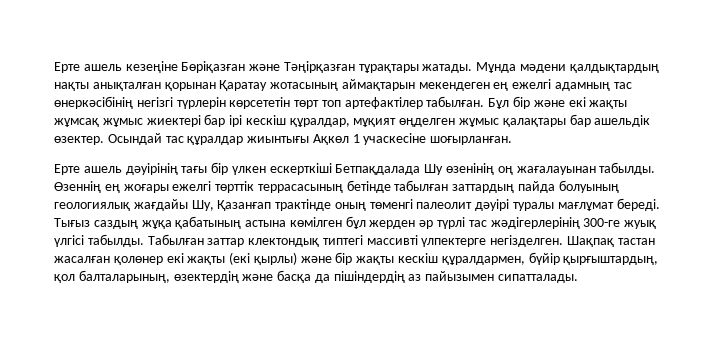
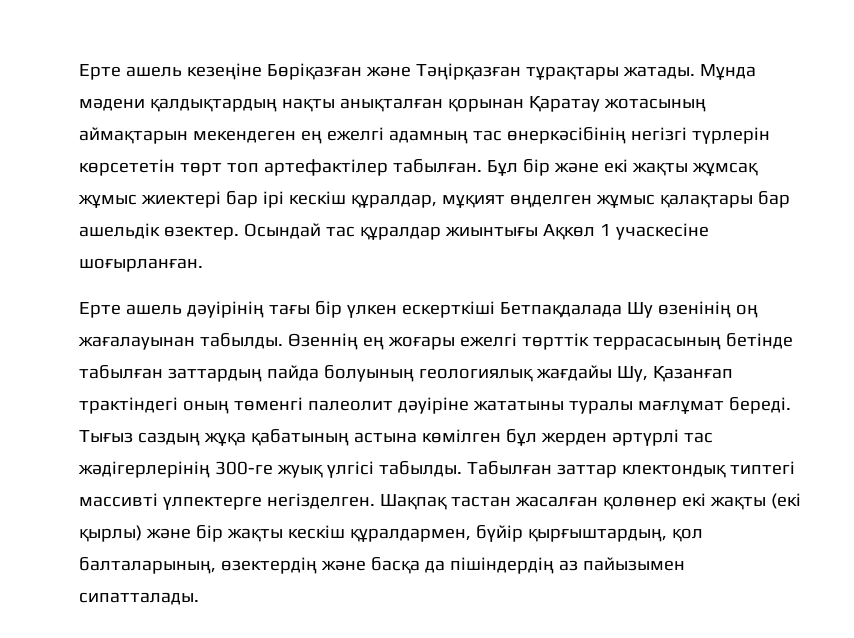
[275,199,332,211] трактінде -> [79,397,178,414] трактіндегі
[475,199,510,211] дәуірі -> [397,397,564,414] дәуіріне жататыны
[419,217,466,229] әр түрлі -> [611,429,679,446] әртүрлі

